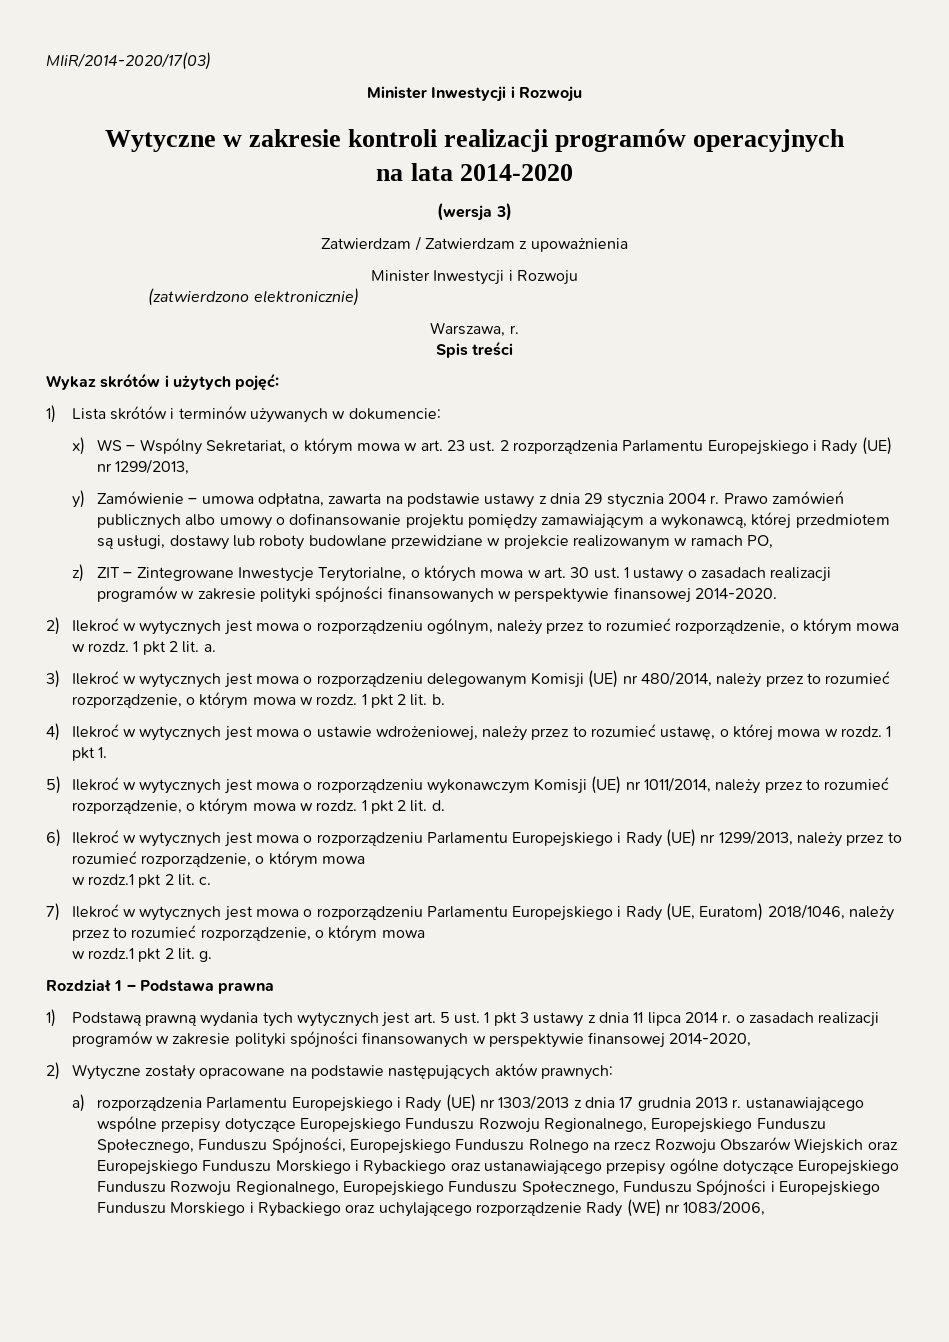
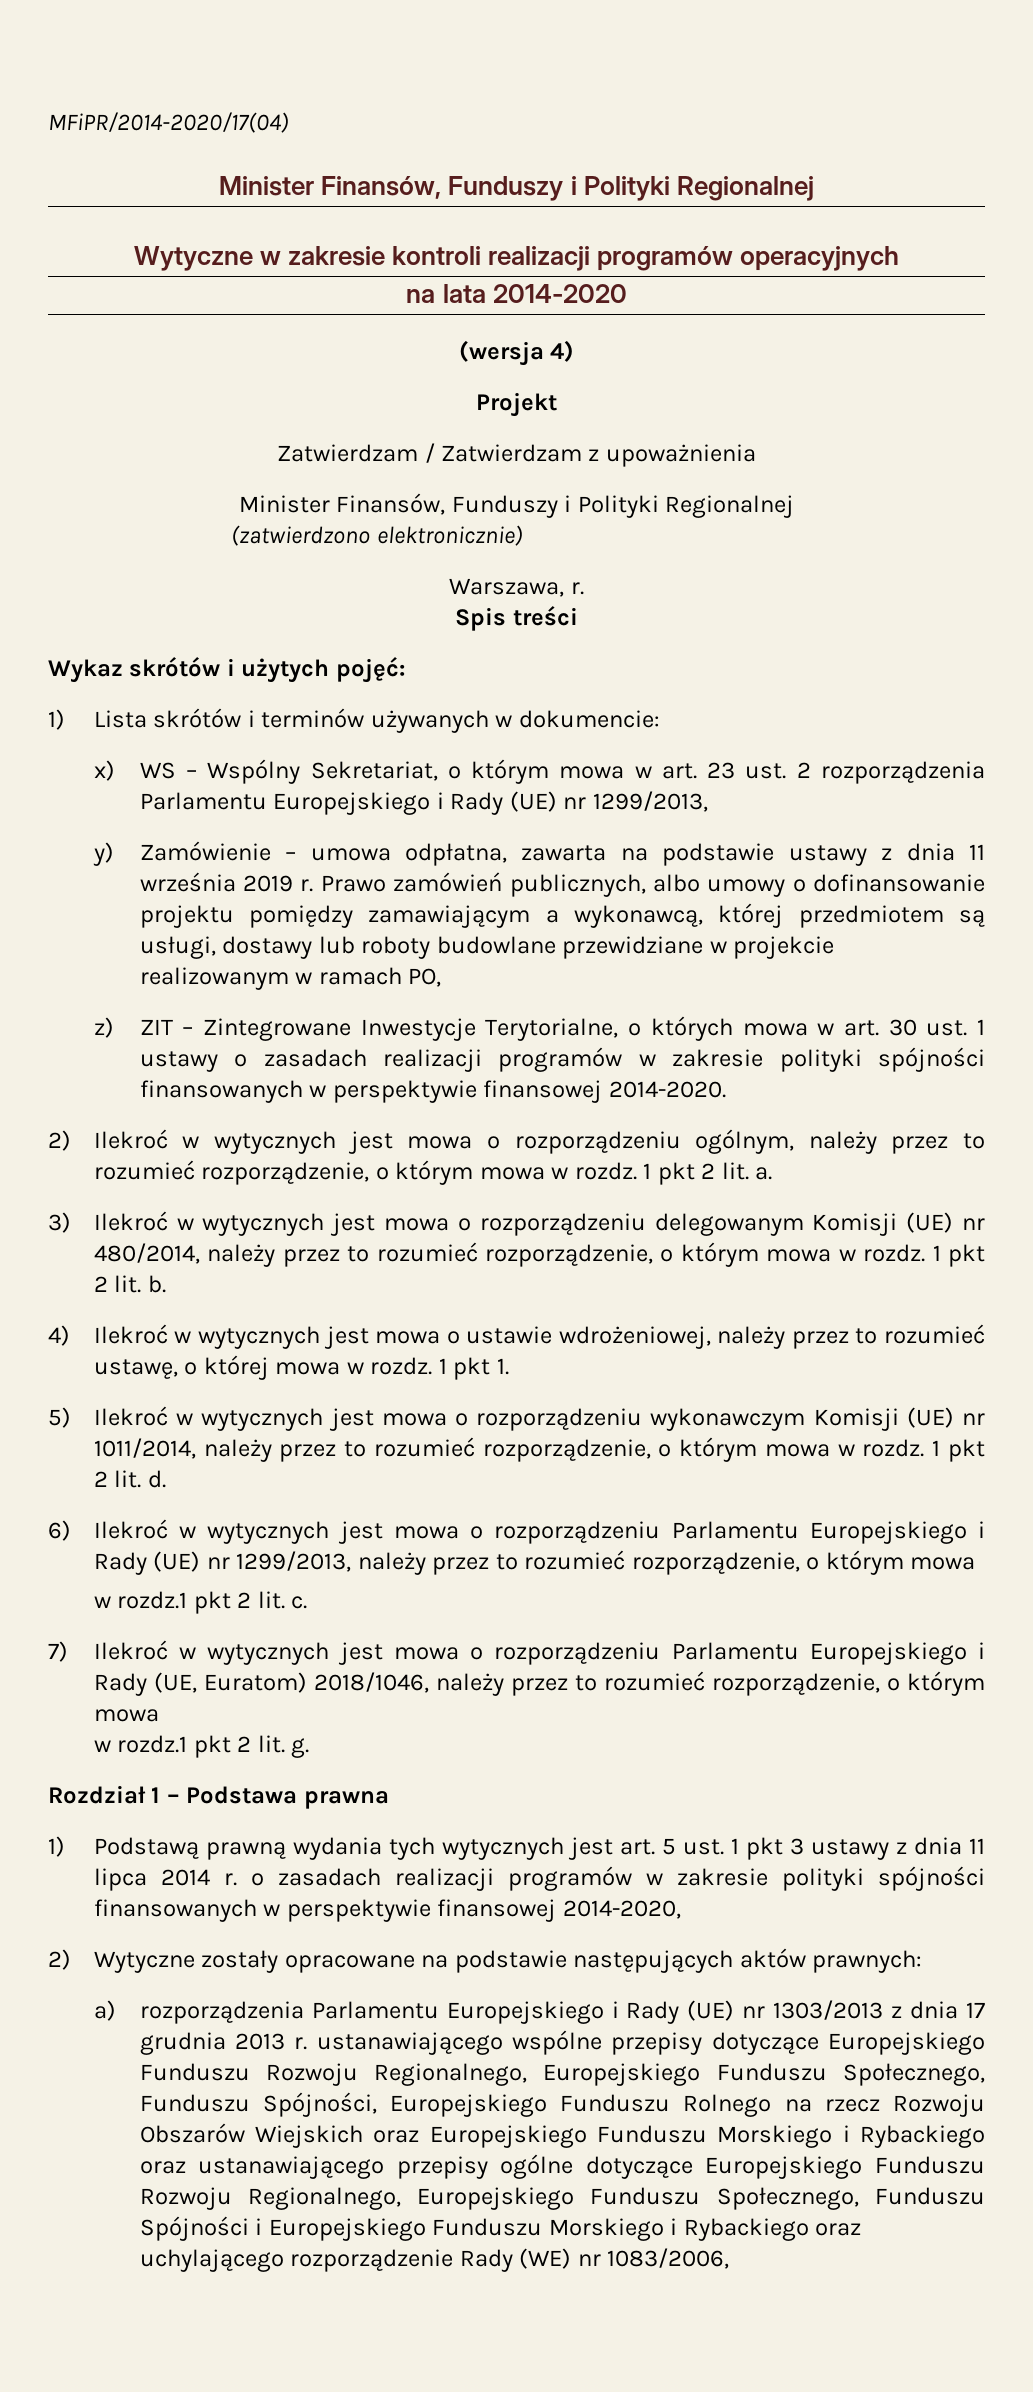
[46,52,211,70] [367,86,582,102] MIiR/2014-2020/17(03) // Minister Inwestycji i Rozwoju -> [48,112,289,133] [219,176,814,201] MFiPR/2014-2020/17(04) // Minister Finansów, Funduszy i Polityki Regionalnej
[495,203,512,221] 3) -> [550,340,575,362] [476,392,557,417] 4) // Projekt
[433,270,578,285] Inwestycji i Rozwoju -> [336,493,795,518] Finansów, Funduszy i Polityki Regionalnej
[584,493,706,508] 29 stycznia 2004 -> [968,844,985,860] [139,872,294,892] 11 września 2019
[97,514,182,529] publicznych -> [509,874,646,897] publicznych,

